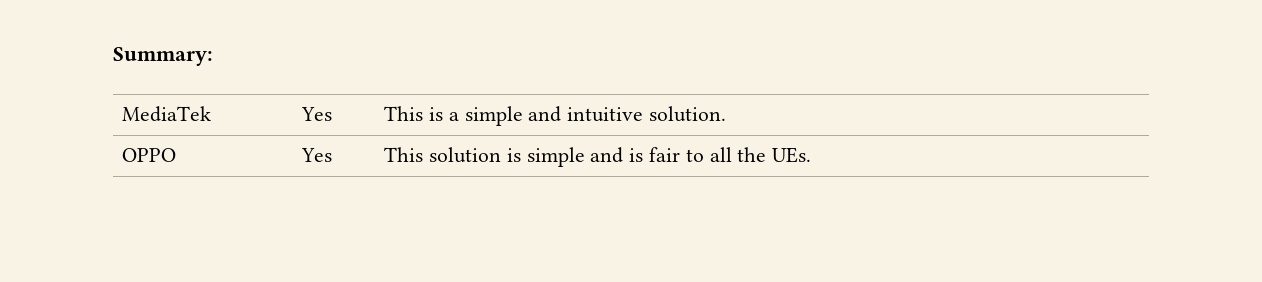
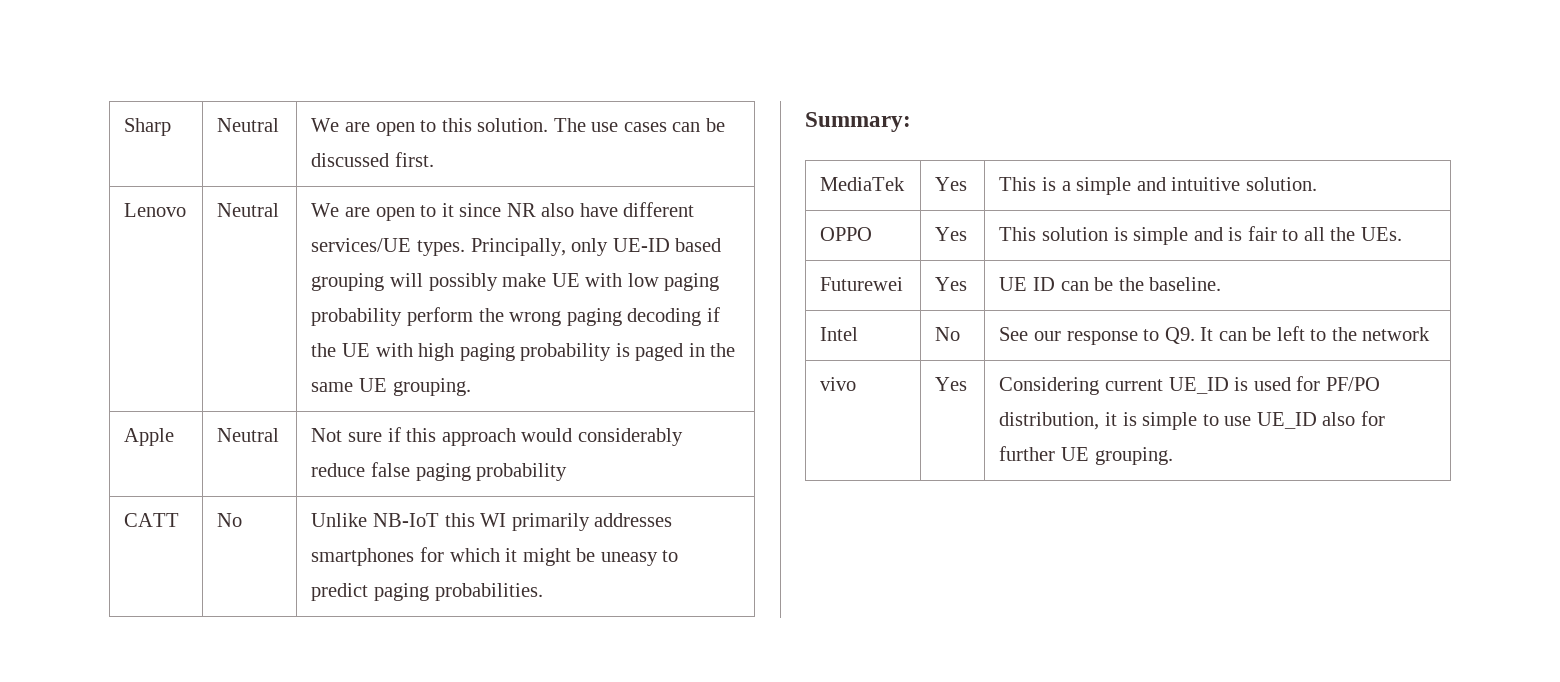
(113, 56) none -> [124,118,172,136] [217,118,280,132] [311,118,725,136] [311,152,435,167] [124,203,187,217] [217,203,280,217] [311,202,695,221] [311,238,722,256] [311,273,720,291] [311,307,720,326] [311,343,736,361] [311,378,471,396] [124,428,175,446] [217,428,280,442] [311,427,683,446] [311,462,568,481] [124,513,180,527] [217,513,243,527] [311,513,673,531] [311,547,679,566] [311,583,543,601] Sharp | Neutral | We are open to this solution. The use cases can be discussed first. // Lenovo | Neutral | We are open to it since NR also have different services/UE types. Principally, only UE-ID based grouping will possibly make UE with low paging probability perform the wrong paging decoding if the UE with high paging probability is paged in the same UE grouping. // Apple | Neutral | Not sure if this approach would considerably reduce false paging probability // CATT | No | Unlike NB-IoT this WI primarily addresses smartphones for which it might be uneasy to predict paging probabilities. //
(812, 155) none -> [820,277,904,291] [935,277,968,291] [999,277,1222,291] [820,327,859,341] [935,327,961,341] [999,326,1431,345] [820,377,857,391] [935,377,968,391] [999,376,1380,395] [999,411,1385,430] [999,446,1173,465] // Futurewei | Yes | UE ID can be the baseline. // Intel | No | See our response to Q9. It can be left to the network // vivo | Yes | Considering current UE_ID is used for PF/PO distribution, it is simple to use UE_ID also for further UE grouping.

